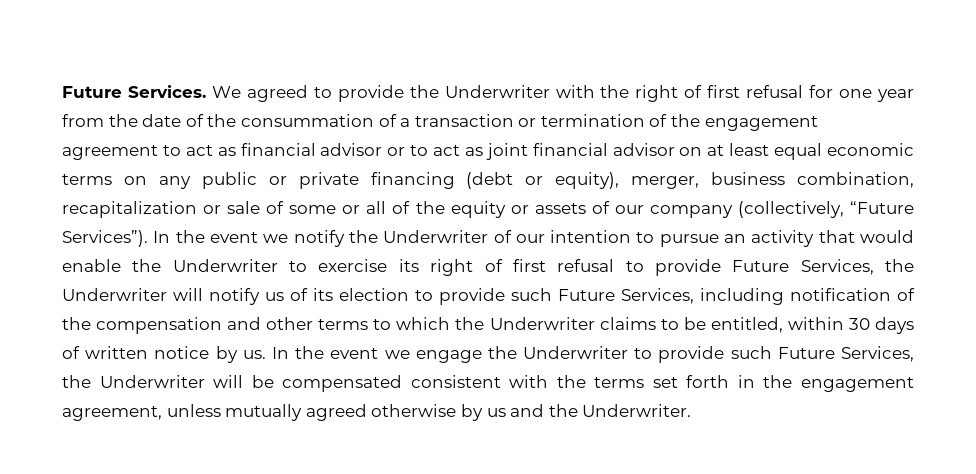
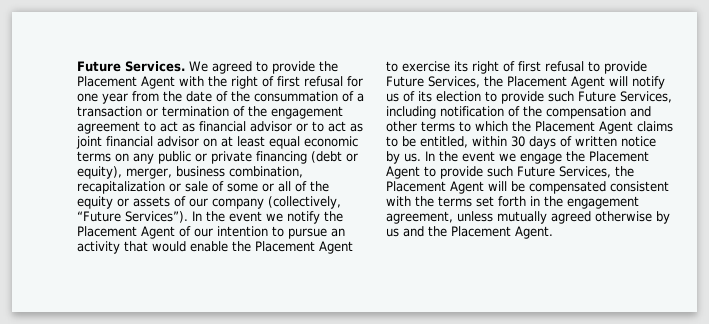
[444,85,550,98] Underwriter -> [77,76,175,89] Placement Agent
[383,230,489,243] Underwriter -> [77,226,175,239] Placement Agent
[172,259,278,272] Underwriter -> [255,241,353,254] Placement Agent
[62,288,167,301] Underwriter -> [507,76,605,89] Placement Agent
[489,317,595,330] Underwriter -> [535,121,633,134] Placement Agent
[523,346,629,359] Underwriter -> [589,151,649,162] [386,166,420,179] Placement Agent
[99,375,205,388] Underwriter -> [386,181,484,194] Placement Agent
[582,404,692,417] Underwriter. -> [451,226,553,239] Placement Agent.

